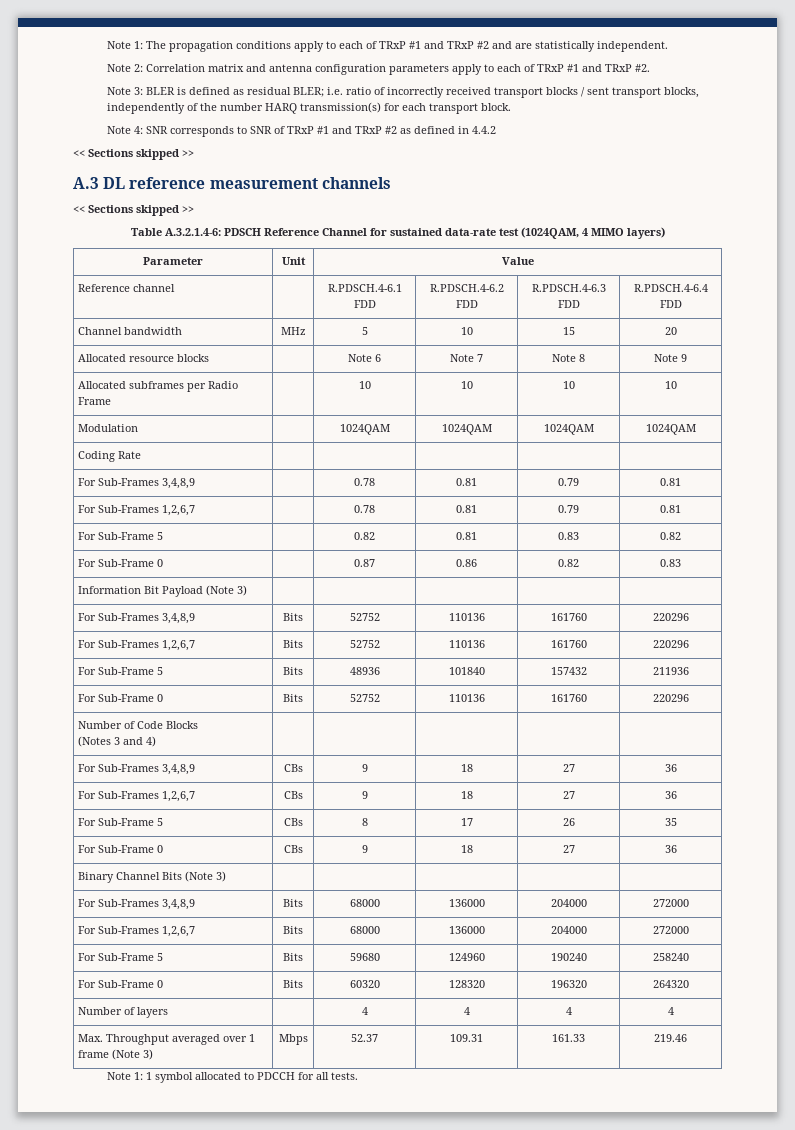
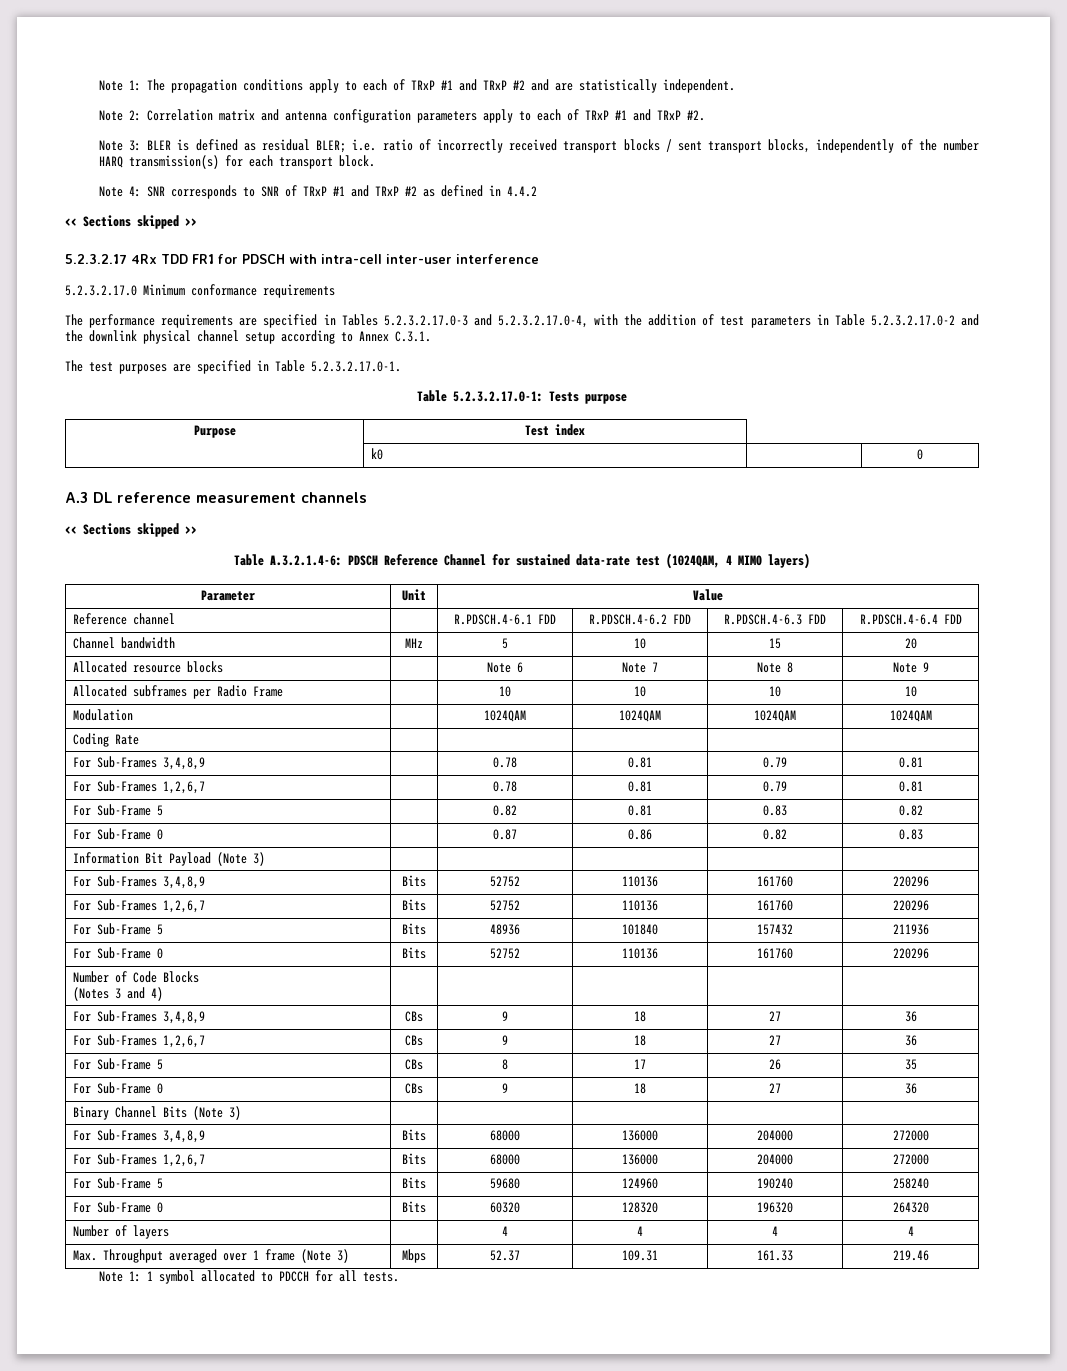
(194, 153) none -> [65,254,539,264] [65,284,335,298] [65,314,979,328] [65,330,431,344] [65,360,401,374] [417,390,627,404] [193,425,236,438] [525,424,585,436] [370,448,383,460] [917,449,923,460] // 5.2.3.2.17 4Rx TDD FR1 for PDSCH with intra-cell inter-user interference // 5.2.3.2.17.0 Minimum conformance requirements // The performance requirements are specified in Tables 5.2.3.2.17.0-3 and 5.2.3.2.17.0-4, with the addition of test parameters in Table 5.2.3.2.17.0-2 and the downlink physical channel setup according to Annex C.3.1. // The test purposes are specified in Table 5.2.3.2.17.0-1. // Table 5.2.3.2.17.0-1: Tests purpose // Purpose | Test index // | k0 | | 0

